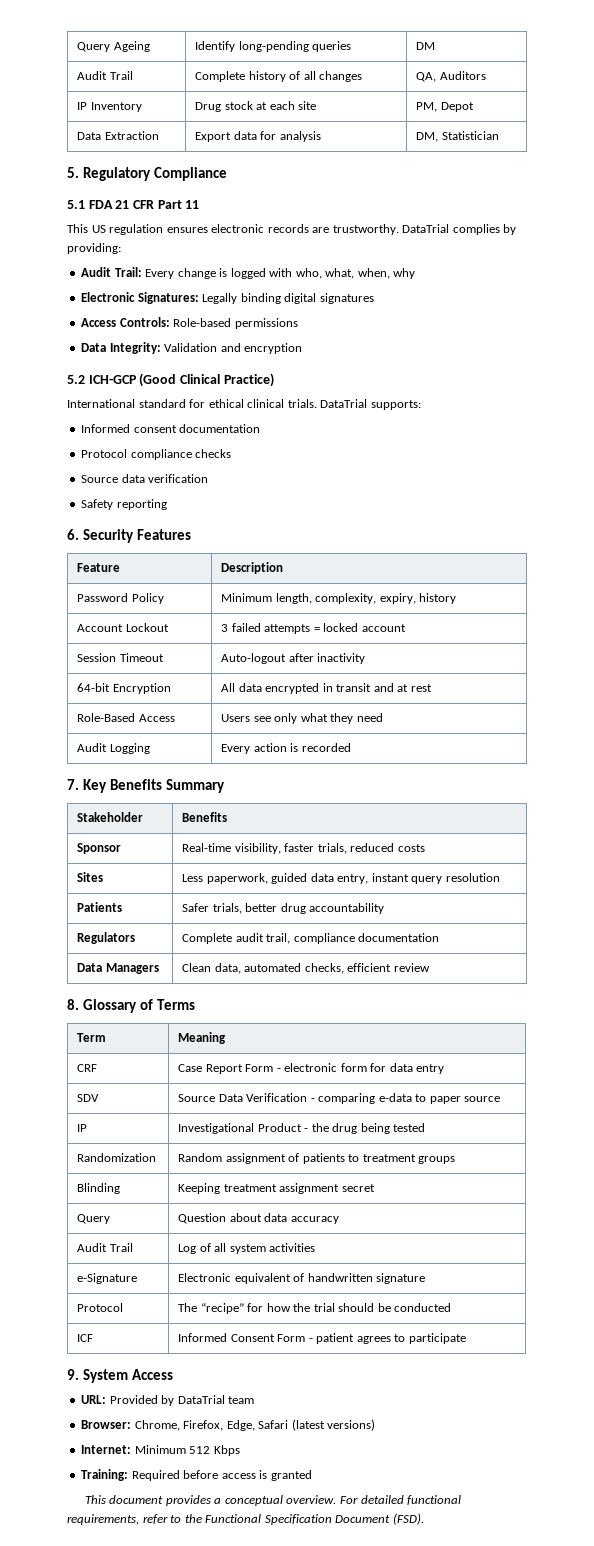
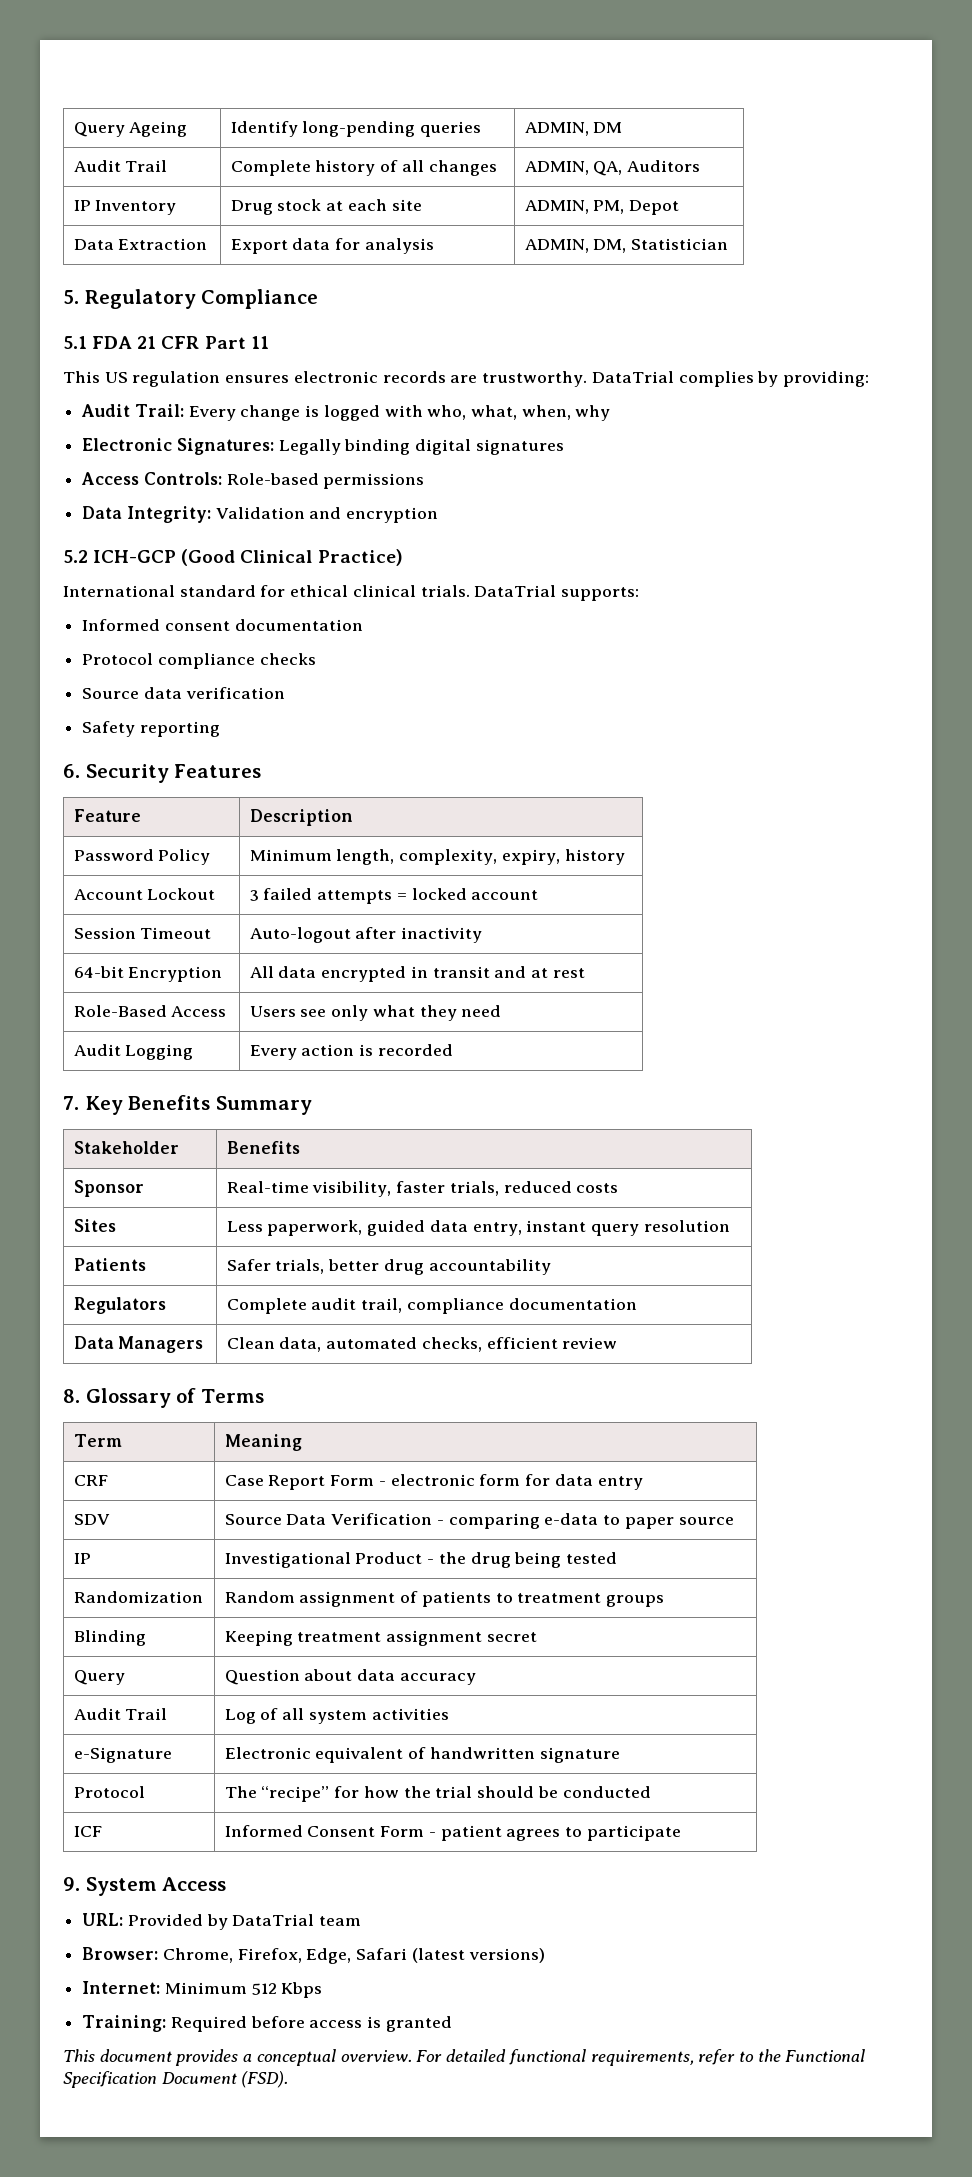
(352, 46) none -> [524,122,589,136] ADMIN,
(363, 76) none -> [524,161,589,175] ADMIN,
(317, 105) none -> [524,200,589,214] ADMIN,
(321, 136) none -> [524,239,589,253] ADMIN,

